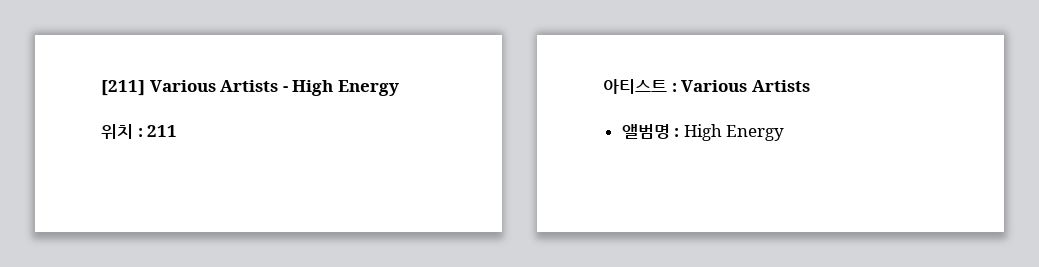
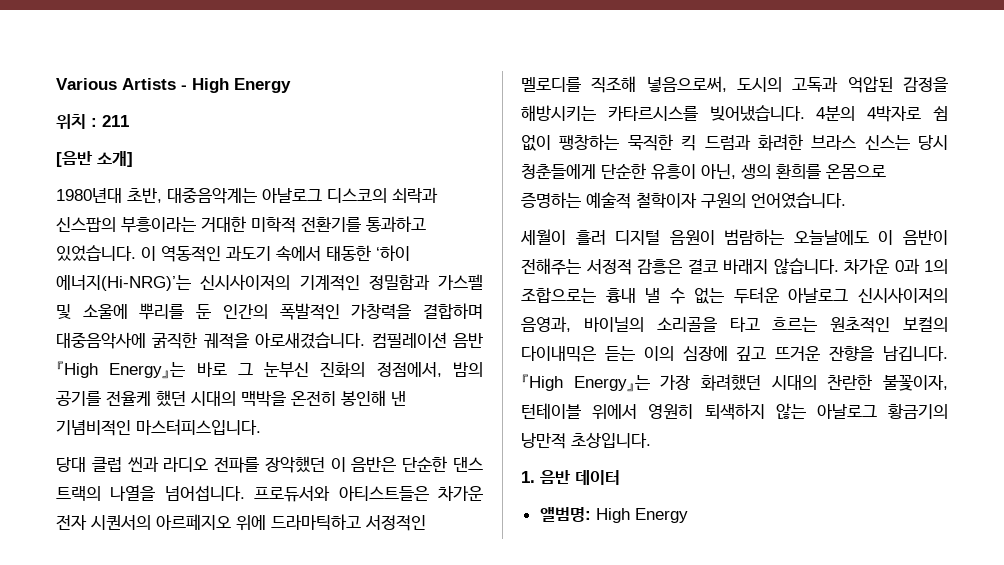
[101,80,145,96] [211] -> (56, 84) none
[603,79,810,94] [621,124,680,139] 아티스트 : Various Artists // 앨범명 : -> [56,151,133,167] [56,187,438,204] [56,216,426,233] [56,245,410,262] [56,274,483,291] [56,303,484,320] [56,332,483,349] [56,361,483,379] [56,390,406,407] [56,419,261,436] [56,456,483,473] [56,485,483,502] [56,514,426,531] [521,76,948,93] [521,105,948,122] [521,134,948,151] [521,163,886,180] [521,192,846,209] [520,229,948,245] [521,258,948,275] [521,287,948,304] [521,316,948,333] [521,346,948,362] [521,374,948,392] [521,403,948,420] [521,433,651,449] [521,470,620,485] [539,507,591,522] [음반 소개] // 1980년대 초반, 대중음악계는 아날로그 디스코의 쇠락과 신스팝의 부흥이라는 거대한 미학적 전환기를 통과하고 있었습니다. 이 역동적인 과도기 속에서 태동한 ‘하이 에너지(Hi-NRG)’는 신시사이저의 기계적인 정밀함과 가스펠 및 소울에 뿌리를 둔 인간의 폭발적인 가창력을 결합하며 대중음악사에 굵직한 궤적을 아로새겼습니다. 컴필레이션 음반『High Energy』는 바로 그 눈부신 진화의 정점에서, 밤의 공기를 전율케 했던 시대의 맥박을 온전히 봉인해 낸 기념비적인 마스터피스입니다. // 당대 클럽 씬과 라디오 전파를 장악했던 이 음반은 단순한 댄스 트랙의 나열을 넘어섭니다. 프로듀서와 아티스트들은 차가운 전자 시퀀서의 아르페지오 위에 드라마틱하고 서정적인 멜로디를 직조해 넣음으로써, 도시의 고독과 억압된 감정을 해방시키는 카타르시스를 빚어냈습니다. 4분의 4박자로 쉼 없이 팽창하는 묵직한 킥 드럼과 화려한 브라스 신스는 당시 청춘들에게 단순한 유흥이 아닌, 생의 환희를 온몸으로 증명하는 예술적 철학이자 구원의 언어였습니다. // 세월이 흘러 디지털 음원이 범람하는 오늘날에도 이 음반이 전해주는 서정적 감흥은 결코 바래지 않습니다. 차가운 0과 1의 조합으로는 흉내 낼 수 없는 두터운 아날로그 신시사이저의 음영과, 바이닐의 소리골을 타고 흐르는 원초적인 보컬의 다이내믹은 듣는 이의 심장에 깊고 뜨거운 잔향을 남깁니다.『High Energy』는 가장 화려했던 시대의 찬란한 불꽃이자, 턴테이블 위에서 영원히 퇴색하지 않는 아날로그 황금기의 낭만적 초상입니다. // 1. 음반 데이터 // 앨범명:

